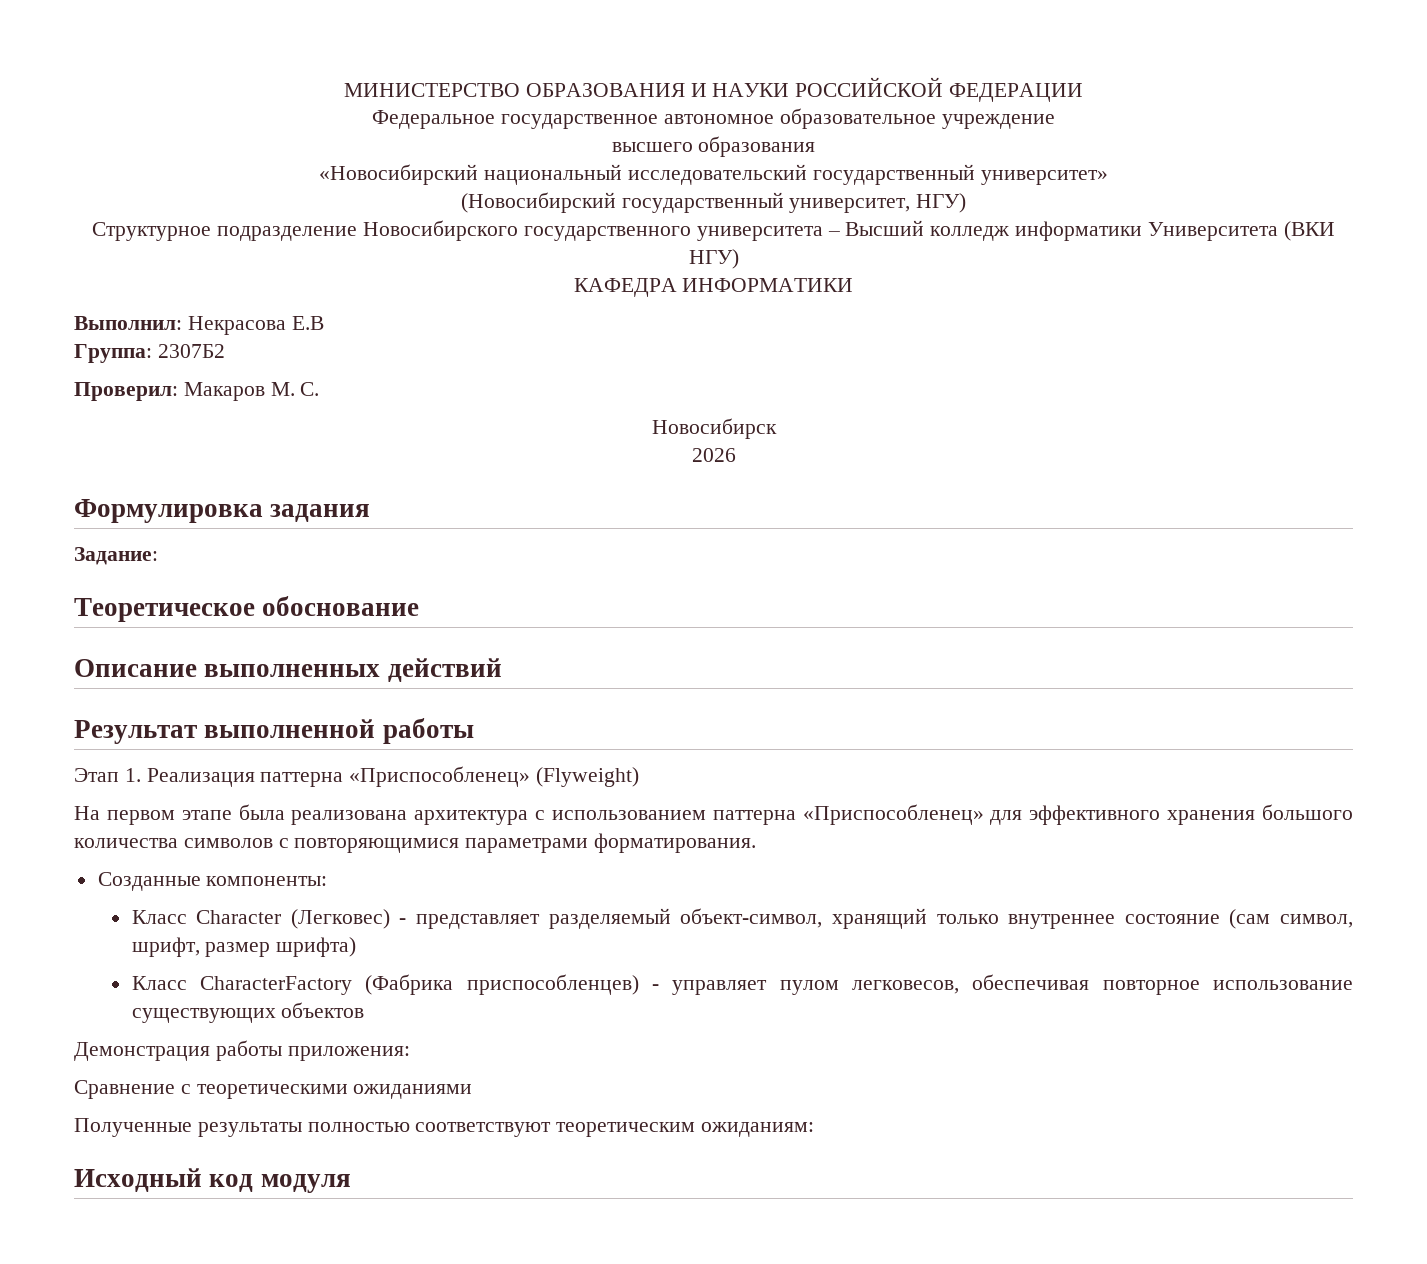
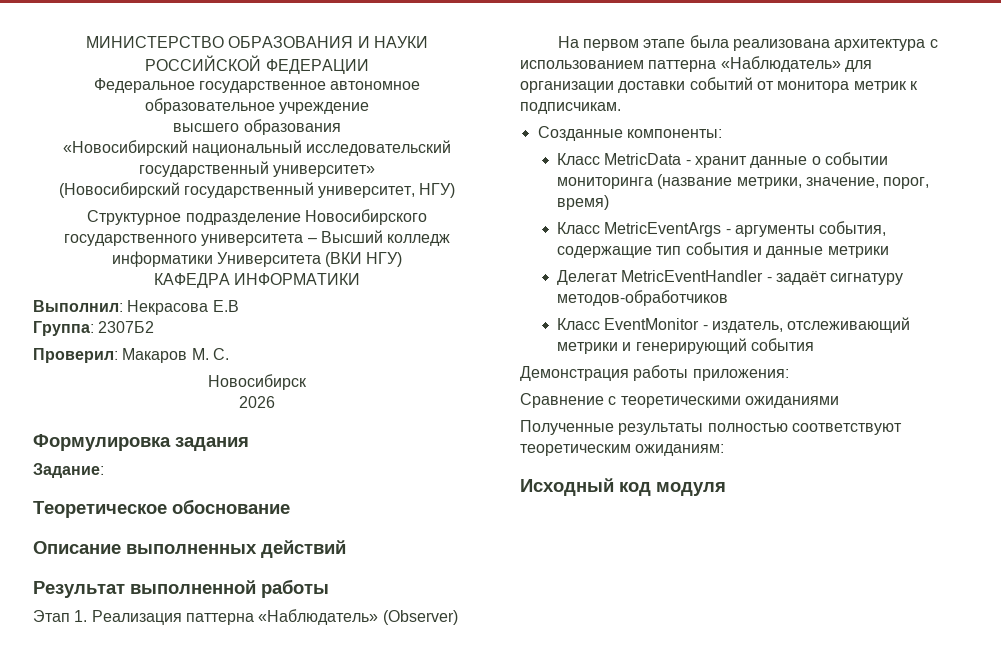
[349,766,640,787] «Приспособленец» (Flyweight) -> [258,609,458,625] «Наблюдатель» (Observer)
[802,804,1353,825] [74,833,757,853] [97,872,328,891] [131,908,1353,929] [131,937,357,957] [131,974,1353,995] [131,1002,365,1023] «Приспособленец» для эффективного хранения большого количества символов с повторяющимися параметрами форматирования. // Созданные компоненты: // Класс Character (Легковес) - представляет разделяемый объект-символ, хранящий только внутреннее состояние (сам символ, шрифт, размер шрифта) // Класс CharacterFactory (Фабрика приспособленцев) - управляет пулом легковесов, обеспечивая повторное использование существующих объектов -> [720,56,872,72] [520,77,918,93] [520,102,621,114] [537,126,722,141] [556,152,888,168] [556,174,930,189] [556,195,609,210] [556,221,887,237] [556,242,889,258] [556,270,904,285] [556,290,728,306] [556,317,911,333] [556,338,814,354] «Наблюдатель» для организации доставки событий от монитора метрик к подписчикам. // Созданные компоненты: // Класс MetricData - хранит данные о событии мониторинга (название метрики, значение, порог, время) // Класс MetricEventArgs - аргументы события, содержащие тип события и данные метрики // Делегат MetricEventHandler - задаёт сигнатуру методов-обработчиков // Класс EventMonitor - издатель, отслеживающий метрики и генерирующий события

